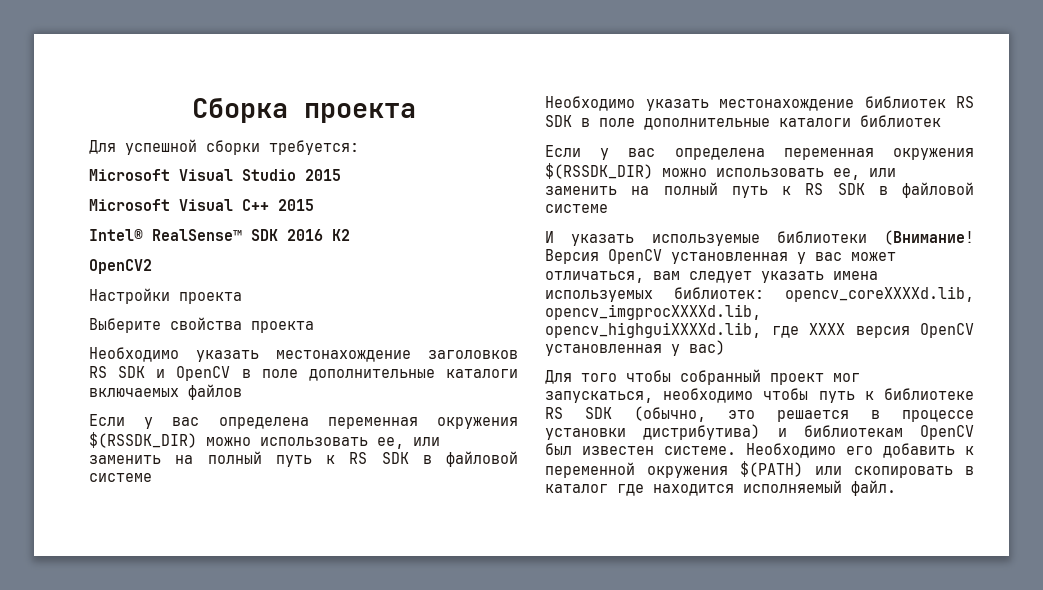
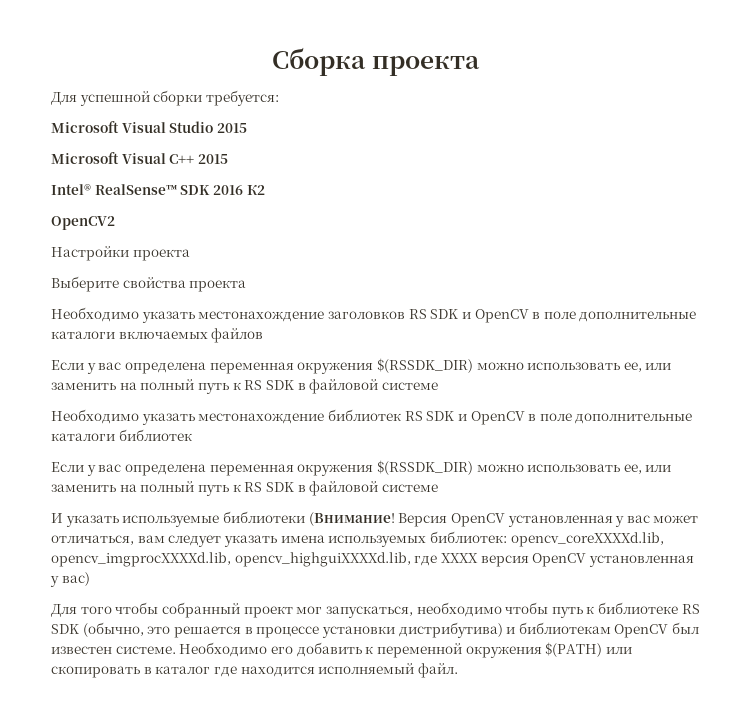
(572, 121) none -> [457,411,525,425] и OpenCV

